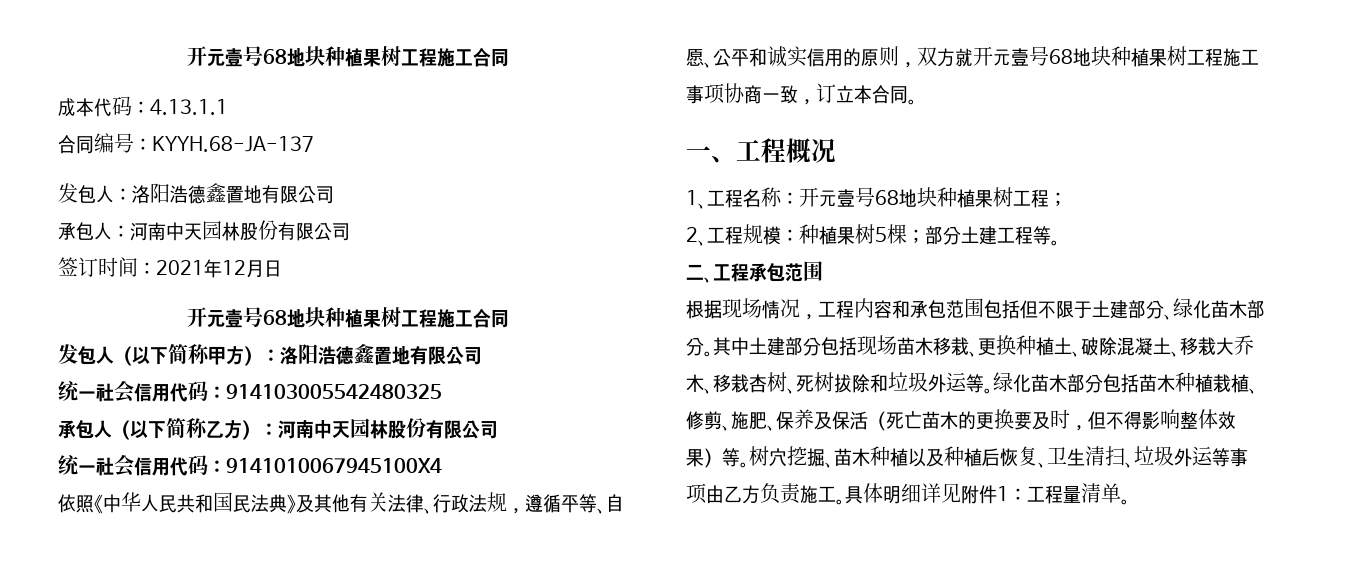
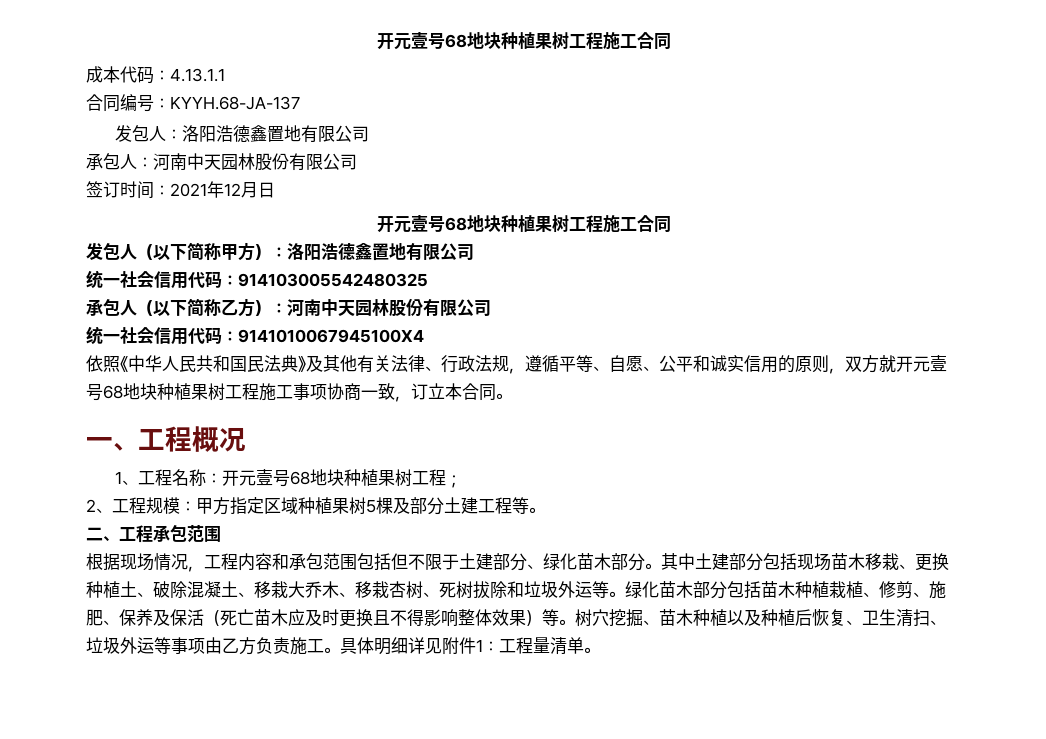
(799, 235) none -> [196,497,298,515] 甲方指定区域
[907,229,925,243] ； -> [393,497,410,514] 及
[958,409,1106,431] 的更换要及时，但 -> [288,609,390,627] 应及时更换且

